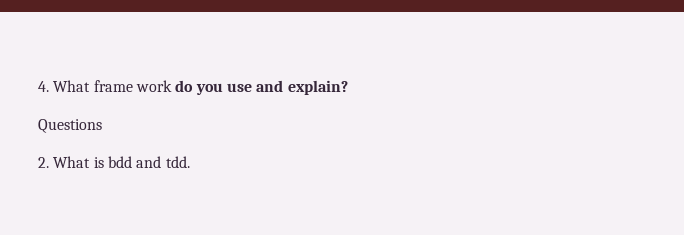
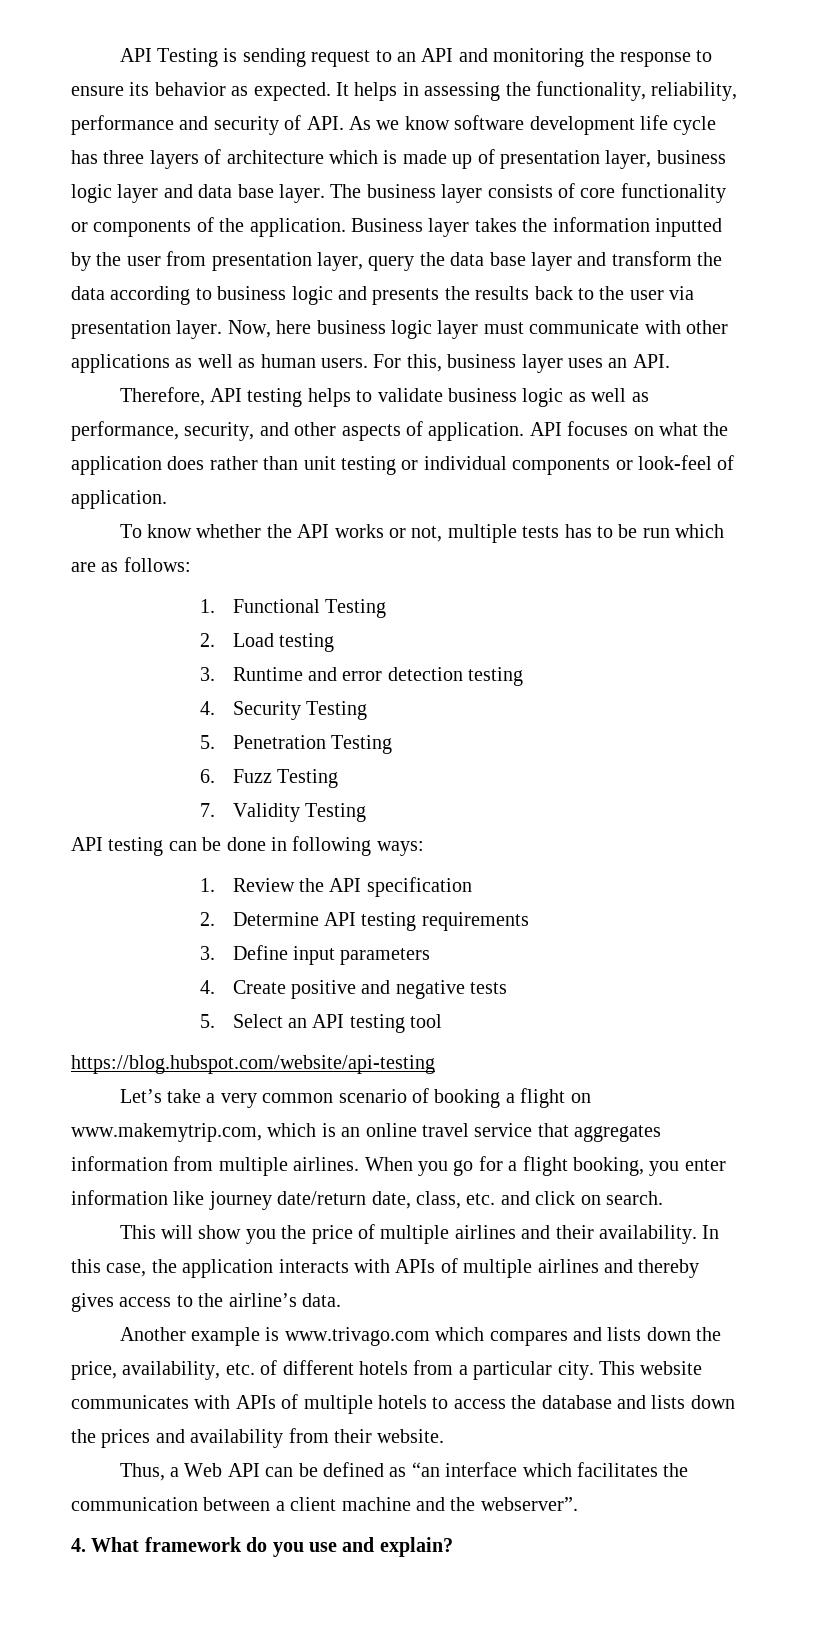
[38,80,172,92] 4. What frame work -> [119,48,713,67] [71,81,738,101] [71,115,717,135] [71,149,726,169] [71,183,726,203] [71,217,722,237] [71,251,723,271] [71,286,695,305] [71,320,728,339] [71,354,670,373] [119,387,649,407] [71,421,729,441] [71,455,735,475] [71,490,167,509] [119,524,725,543] [71,557,191,572] [200,599,387,618] [200,633,335,652] [200,667,524,686] [200,701,368,720] [200,735,393,754] [200,769,339,788] [200,803,367,822] [71,836,424,856] [200,877,472,897] [200,912,529,931] [200,945,431,965] [200,980,508,999] [200,1014,443,1033] [71,1055,435,1074] [119,1088,591,1108] [71,1123,662,1142] [71,1156,726,1176] [71,1190,663,1210] [119,1224,720,1244] [71,1258,700,1278] [71,1293,341,1312] [119,1327,722,1346] [71,1360,703,1380] [71,1394,735,1414] [71,1428,445,1448] [119,1462,689,1481] [71,1497,578,1511] [71,1537,242,1552] API Testing is sending request to an API and monitoring the response to ensure its behavior as expected. It helps in assessing the functionality, reliability, performance and security of API. As we know software development life cycle has three layers of architecture which is made up of presentation layer, business logic layer and data base layer. The business layer consists of core functionality or components of the application. Business layer takes the information inputted by the user from presentation layer, query the data base layer and transform the data according to business logic and presents the results back to the user via presentation layer. Now, here business logic layer must communicate with other applications as well as human users. For this, business layer uses an API. // Therefore, API testing helps to validate business logic as well as performance, security, and other aspects of application. API focuses on what the application does rather than unit testing or individual components or look-feel of application. // To know whether the API works or not, multiple tests has to be run which are as follows: // 1. Functional Testing // 2. Load testing // 3. Runtime and error detection testing // 4. Security Testing // 5. Penetration Testing // 6. Fuzz Testing // 7. Validity Testing // API testing can be done in following ways: // 1. Review the API specification // 2. Determine API testing requirements // 3. Define input parameters // 4. Create positive and negative tests // 5. Select an API testing tool // https://blog.hubspot.com/website/api-testing // Let’s take a very common scenario of booking a flight on www.makemytrip.com, which is an online travel service that aggregates information from multiple airlines. When you go for a flight booking, you enter information like journey date/return date, class, etc. and click on search. // This will show you the price of multiple airlines and their availability. In this case, the application interacts with APIs of multiple airlines and thereby gives access to the airline’s data. // Another example is www.trivago.com which compares and lists down the price, availability, etc. of different hotels from a particular city. This website communicates with APIs of multiple hotels to access the database and lists down the prices and availability from their website. // Thus, a Web API can be defined as “an interface which facilitates the communication between a client machine and the webserver”. // 4. What framework
[38,119,102,133] [38,156,190,168] // Questions // 2. What is bdd and tdd. -> (453, 1547) none

